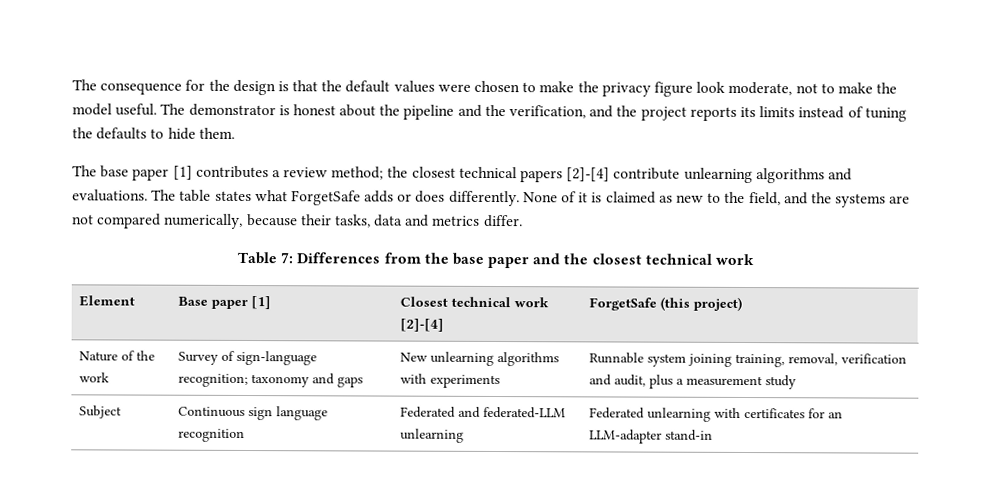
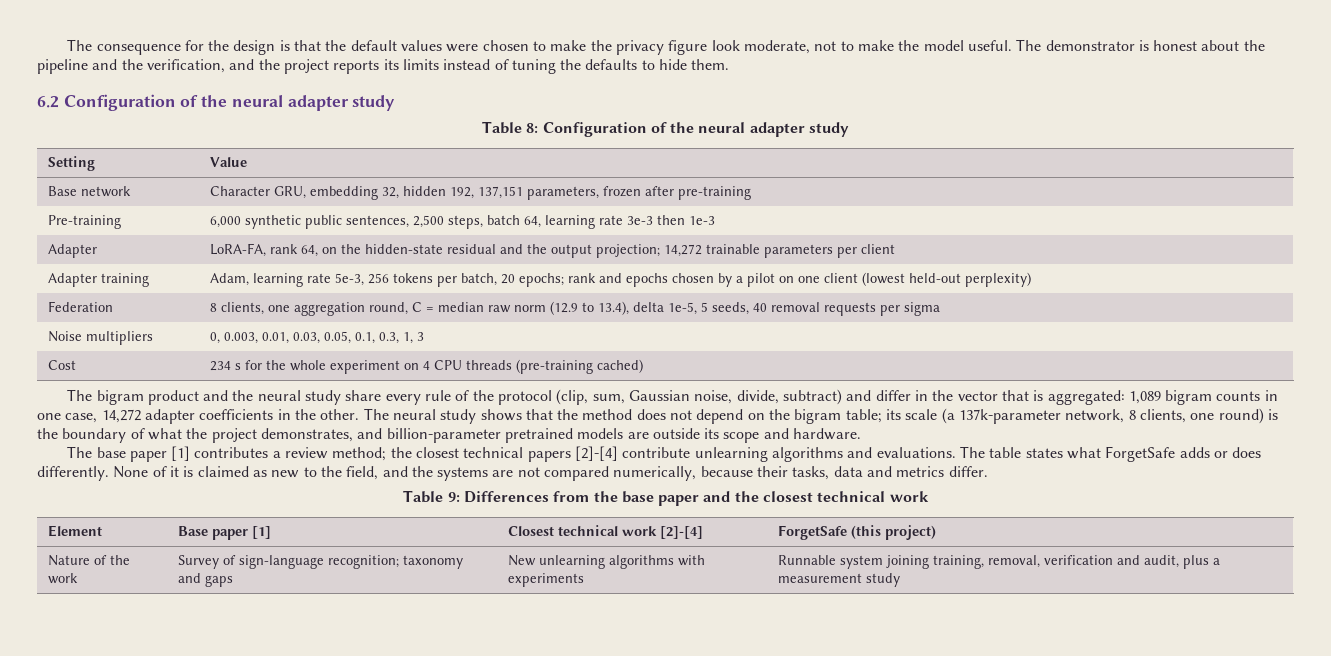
(235, 133) none -> [37,94,396,111] [481,121,850,137] [47,156,95,171] [209,157,247,167] [47,186,131,197] [209,186,751,200] [47,215,121,229] [209,215,715,229] [47,244,97,258] [209,243,895,258] [47,273,149,287] [209,272,1031,287] [47,301,113,312] [209,301,940,316] [47,331,153,345] [209,331,424,344] [47,360,76,370] [209,359,643,374] [67,389,1278,405] [37,408,1278,424] [37,428,862,443] // 6.2 Configuration of the neural adapter study // Table 8: Configuration of the neural adapter study // Setting | Value // Base network | Character GRU, embedding 32, hidden 192, 137,151 parameters, frozen after pre-training // Pre-training | 6,000 synthetic public sentences, 2,500 steps, batch 64, learning rate 3e-3 then 1e-3 // Adapter | LoRA-FA, rank 64, on the hidden-state residual and the output projection; 14,272 trainable parameters per client // Adapter training | Adam, learning rate 5e-3, 256 tokens per batch, 20 epochs; rank and epochs chosen by a pilot on one client (lowest held-out perplexity) // Federation | 8 clients, one aggregation round, C = median raw norm (12.9 to 13.4), delta 1e-5, 5 seeds, 40 removal requests per sigma // Noise multipliers | 0, 0.003, 0.01, 0.03, 0.05, 0.1, 0.3, 1, 3 // Cost | 234 s for the whole experiment on 4 CPU threads (pre-training cached) // The bigram product and the neural study share every rule of the protocol (clip, sum, Gaussian noise, divide, subtract) and differ in the vector that is aggregated: 1,089 bigram counts in one case, 14,272 adapter coefficients in the other. The neural study shows that the method does not depend on the bigram table; its scale (a 137k-parameter network, 8 clients, one round) is the boundary of what the project demonstrates, and billion-parameter pretrained models are outside its scope and hardware.
[280,252,294,264] 7: -> [447,492,460,502] 9:
[78,405,122,419] [177,406,328,421] [177,428,245,442] [399,406,566,419] [399,428,464,443] [588,407,843,422] [588,429,713,444] // Subject | Continuous sign language recognition | Federated and federated-LLM unlearning | Federated unlearning with certificates for an LLM-adapter stand-in -> (900, 580) none

